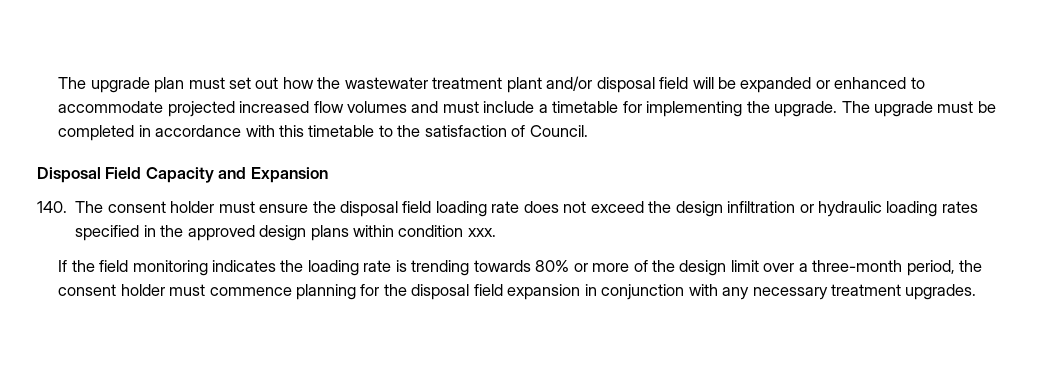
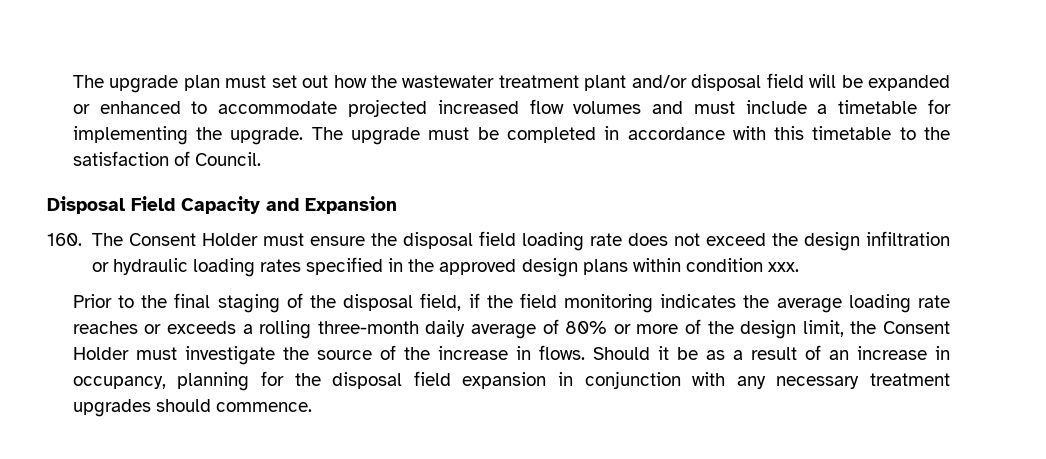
[37,201,215,213] 140. The consent holder -> [47,233,258,246] 160. The Consent Holder
[58,260,68,272] If -> [72,293,480,313] Prior to the final staging of the disposal field, if
[307,260,531,276] loading rate is trending towards -> [776,294,951,313] [72,319,559,339] average loading rate reaches or exceeds a rolling three-month daily average of
[730,260,983,276] [58,284,292,296] limit over a three-month period, the consent holder must commence -> [802,320,951,337] [72,345,951,365] [72,376,166,389] limit, the Consent Holder must investigate the source of the increase in flows. Should it be as a result of an increase in occupancy,
[905,284,977,300] upgrades. -> [72,399,313,417] upgrades should commence.

